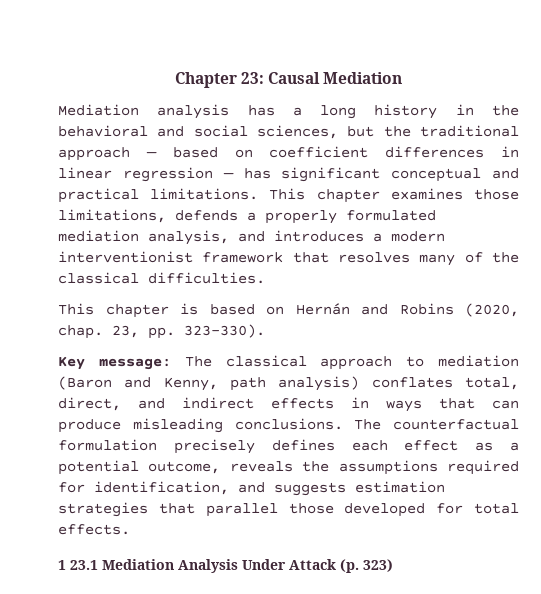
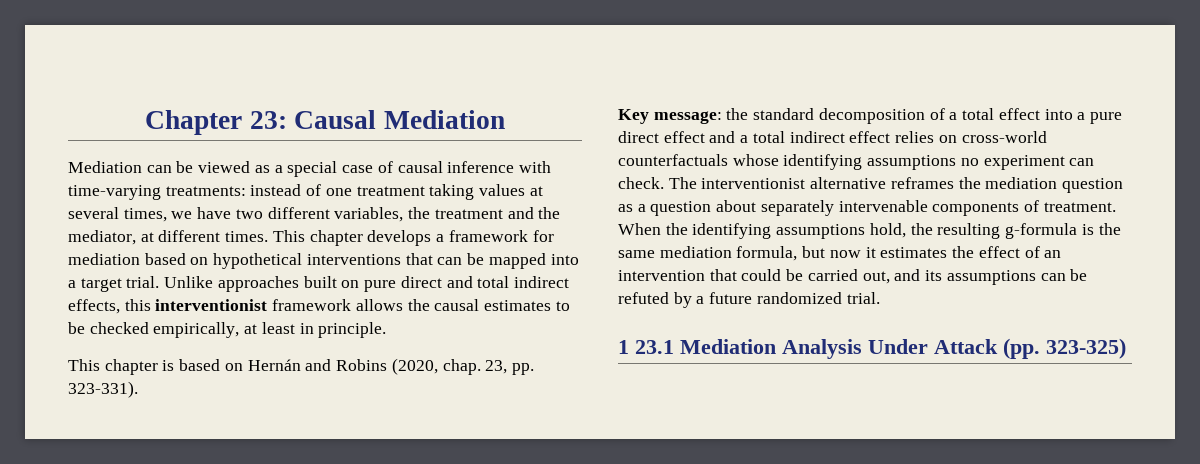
[157,104,519,119] [58,125,519,139] [58,146,519,161] [58,167,519,182] [58,188,519,203] [58,209,436,224] [58,230,445,245] [58,251,519,266] [58,272,265,284] analysis has a long history in the behavioral and social sciences, but the traditional approach — based on coefficient differences in linear regression — has significant conceptual and practical limitations. This chapter examines those limitations, defends a properly formulated mediation analysis, and introduces a modern interventionist framework that resolves many of the classical difficulties. -> [146,161,551,177] [68,184,543,200] [68,207,561,222] [68,230,554,246] [68,253,579,269] [68,276,569,292] [68,299,570,314] [68,322,387,338] can be viewed as a special case of causal inference with time-varying treatments: instead of one treatment taking values at several times, we have two different variables, the treatment and the mediator, at different times. This chapter develops a framework for mediation based on hypothetical interventions that can be mapped into a target trial. Unlike approaches built on pure direct and total indirect effects, this interventionist framework allows the causal estimates to be checked empirically, at least in principle.
[184,324,265,338] 323–330). -> [68,381,138,398] 323-331).
[184,355,519,370] [58,376,519,391] [58,397,519,412] [58,418,519,433] [58,439,519,454] [58,460,519,475] [58,481,445,496] [58,502,519,517] [58,524,130,535] The classical approach to mediation (Baron and Kenny, path analysis) conflates total, direct, and indirect effects in ways that can produce misleading conclusions. The counterfactual formulation precisely defines each effect as a potential outcome, reveals the assumptions required for identification, and suggests estimation strategies that parallel those developed for total effects. -> [726,108,1122,124] [618,131,1047,143] [618,154,1095,170] [618,177,1124,193] [618,200,1116,216] [618,223,1121,239] [618,246,1062,261] [618,269,1088,285] [618,292,880,308] the standard decomposition of a total effect into a pure direct effect and a total indirect effect relies on cross-world counterfactuals whose identifying assumptions no experiment can check. The interventionist alternative reframes the mediation question as a question about separately intervenable components of treatment. When the identifying assumptions hold, the resulting g-formula is the same mediation formula, but now it estimates the effect of an intervention that could be carried out, and its assumptions can be refuted by a future randomized trial.
[340,559,393,573] (p. 323) -> [1003,338,1126,359] (pp. 323-325)

